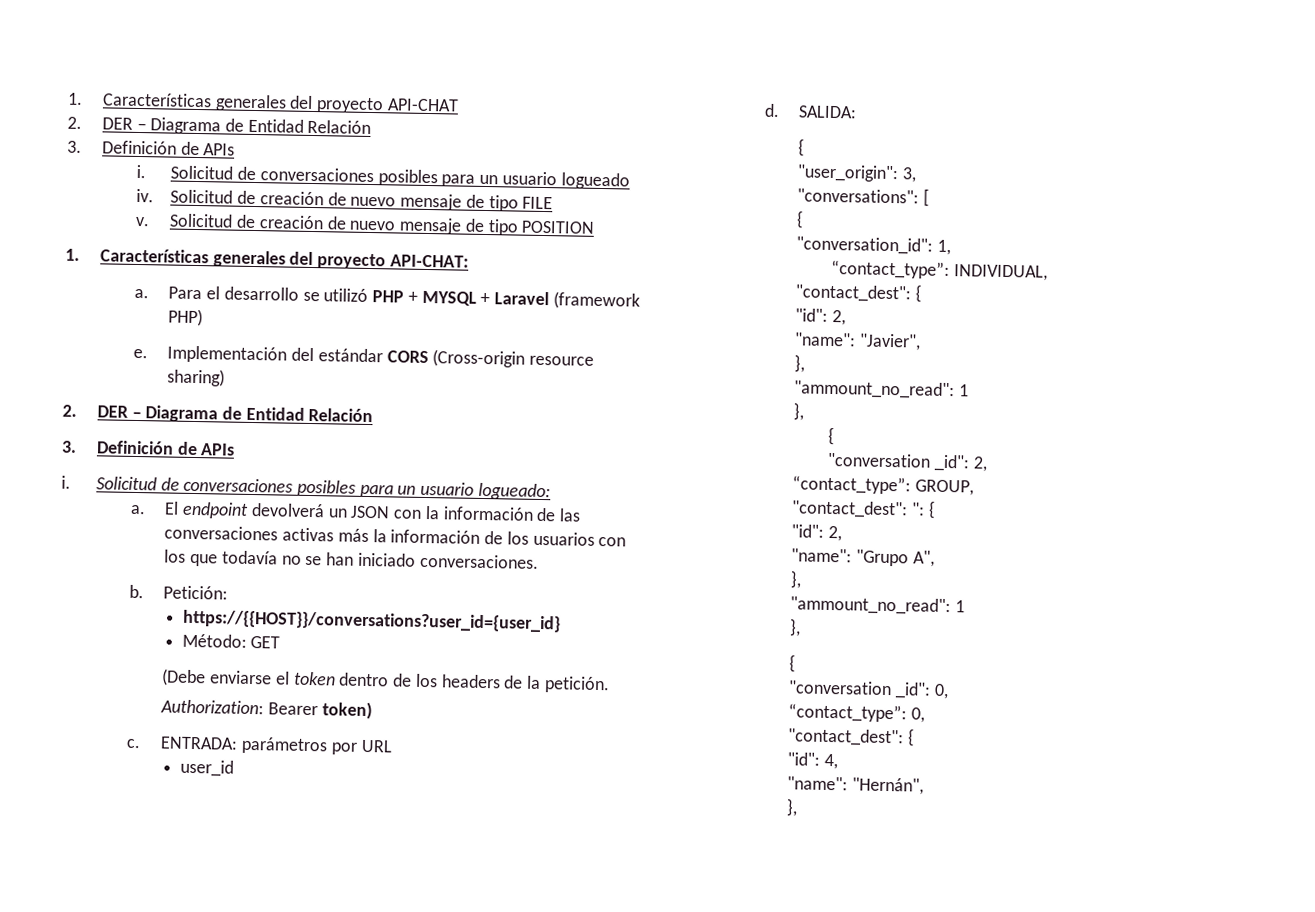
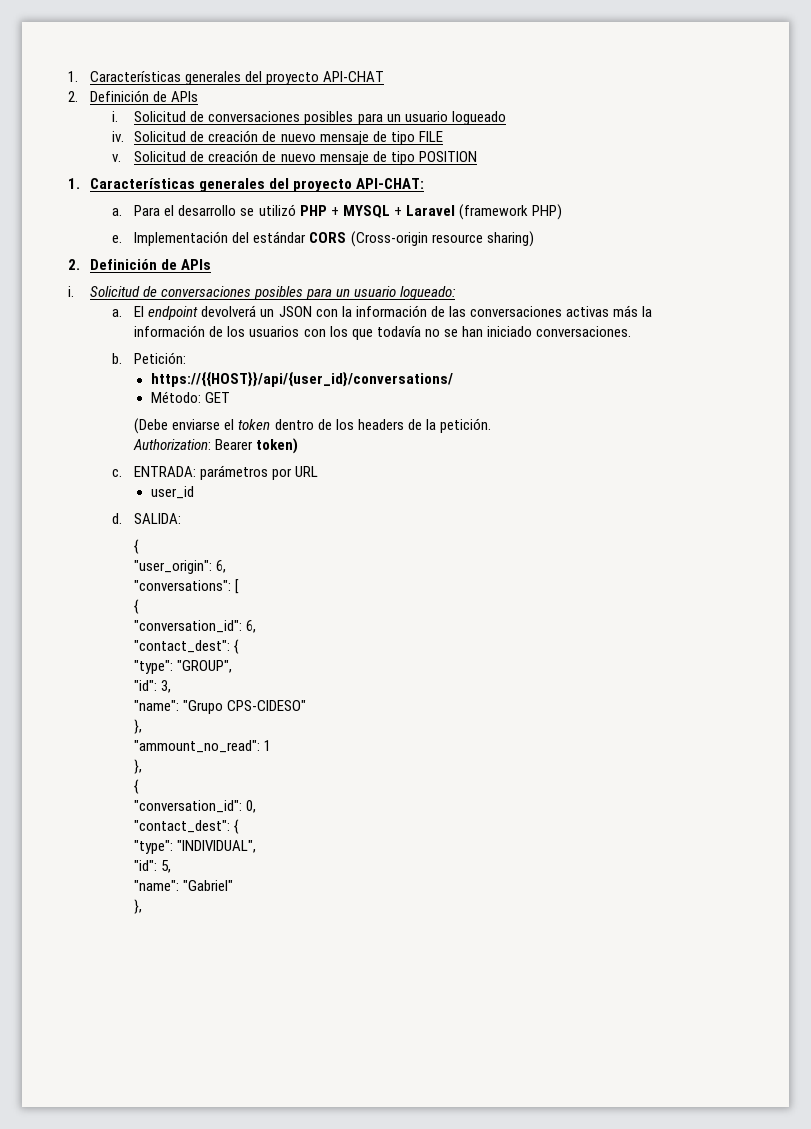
[101,117,372,135] [67,140,82,153] DER – Diagrama de Entidad Relación // 3. -> (78, 96) none
[96,405,374,423] [61,440,77,453] DER – Diagrama de Entidad Relación // 3. -> (80, 264) none
[181,609,561,633] https://{{HOST}}/conversations?user_id={user_id} -> [150,371,453,387] https://{{HOST}}/api/{user_id}/conversations/
[902,167,918,183] 3, -> [216,560,227,573] 6,
[937,239,952,256] [831,259,1048,281] [795,284,924,303] [795,308,847,326] [794,332,922,351] [794,354,806,373] [794,380,970,400] [793,402,805,421] [828,426,836,446] [827,452,988,472] [792,475,975,496] [791,500,936,519] [791,524,843,542] [791,548,935,567] [790,570,803,589] [790,596,966,616] [789,618,802,637] [789,654,797,673] [788,680,949,700] [788,703,908,723] 1, // “contact_type”: INDIVIDUAL, // "contact_dest": { // "id": 2, // "name": "Javier", // }, // "ammount_no_read": 1 // }, // { // "conversation _id": 2, // “contact_type”: GROUP, // "contact_dest": ": { // "id": 2, // "name": "Grupo A", // }, // "ammount_no_read": 1 // }, // { // "conversation _id": 0, // “contact_type”: -> [246,620,257,633] [134,639,240,654] [134,660,233,674] [134,680,172,693] [134,700,307,714] [134,719,143,734] [134,740,272,753] [134,759,143,774] [134,779,140,794] [134,800,243,813] 6, // "contact_dest": { // "type": "GROUP", // "id": 3, // "name": "Grupo CPS-CIDESO" // }, // "ammount_no_read": 1 // }, // { // "conversation_id":
[787,752,839,770] [787,776,925,795] // "id": 4, // "name": "Hernán", -> [134,840,257,854] [134,860,172,873] [134,880,234,891] // "type": "INDIVIDUAL", // "id": 5, // "name": "Gabriel"

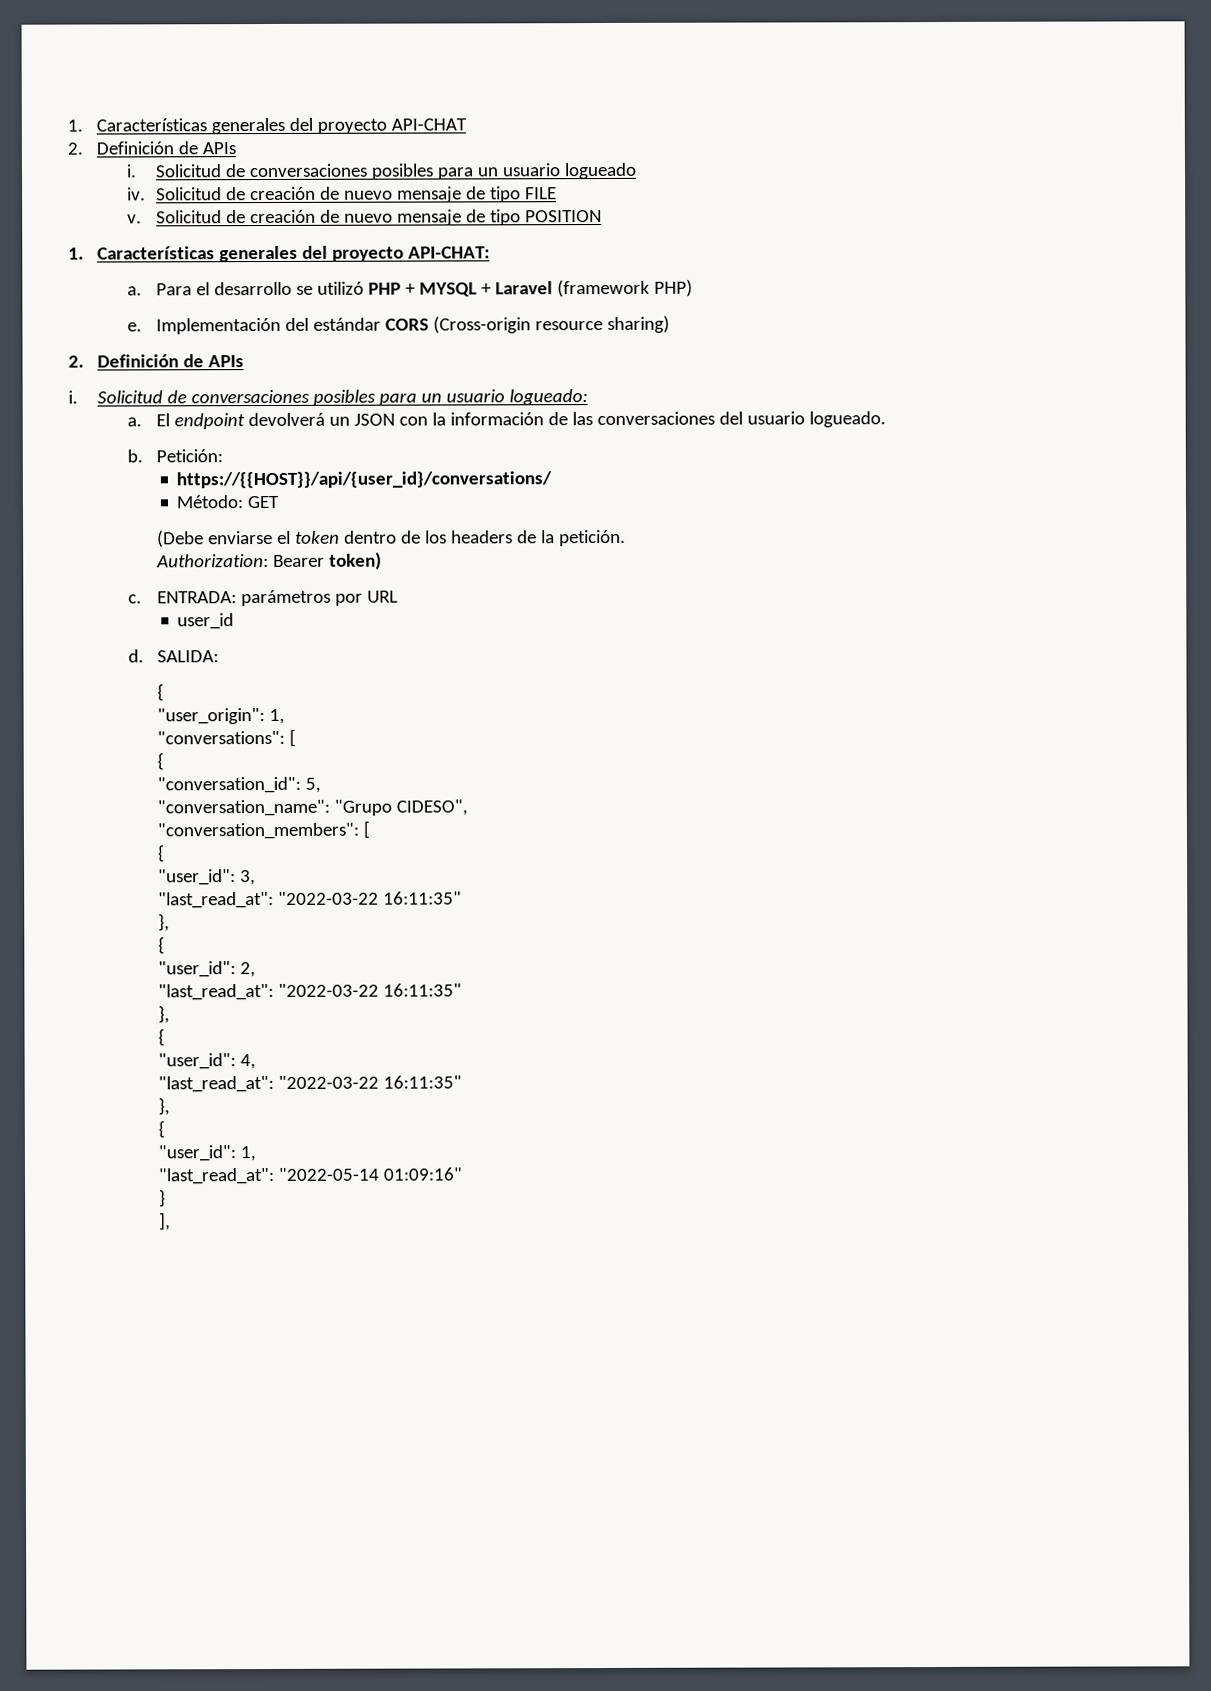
[565,305,652,317] [134,325,631,340] activas más la información de los usuarios con los que todavía no se han iniciado conversaciones. -> [718,411,886,428] del usuario logueado.
[216,560,227,573] 6, -> [269,708,286,724] 1,
[246,620,257,633] [134,639,240,654] [134,660,233,674] [134,680,172,693] [134,700,307,714] [134,719,143,734] [134,740,272,753] [134,759,143,774] [134,779,140,794] [134,800,257,813] [134,819,240,834] [134,840,257,854] [134,860,172,873] [134,880,234,891] [134,899,143,914] 6, // "contact_dest": { // "type": "GROUP", // "id": 3, // "name": "Grupo CPS-CIDESO" // }, // "ammount_no_read": 1 // }, // { // "conversation_id": 0, // "contact_dest": { // "type": "INDIVIDUAL", // "id": 5, // "name": "Gabriel" // }, -> [305,777,322,793] [157,799,469,817] [157,820,371,840] [157,844,166,863] [158,869,257,886] [158,891,463,909] [158,913,171,932] [158,936,166,955] [158,961,257,978] [158,983,463,1001] [158,1005,171,1024] [158,1028,166,1047] [158,1053,257,1070] [158,1075,463,1093] [158,1097,171,1116] [158,1120,166,1139] [158,1145,257,1162] [158,1167,463,1185] [159,1189,167,1208] [159,1212,172,1231] 5, // "conversation_name": "Grupo CIDESO", // "conversation_members": [ // { // "user_id": 3, // "last_read_at": "2022-03-22 16:11:35" // }, // { // "user_id": 2, // "last_read_at": "2022-03-22 16:11:35" // }, // { // "user_id": 4, // "last_read_at": "2022-03-22 16:11:35" // }, // { // "user_id": 1, // "last_read_at": "2022-05-14 01:09:16" // } // ],

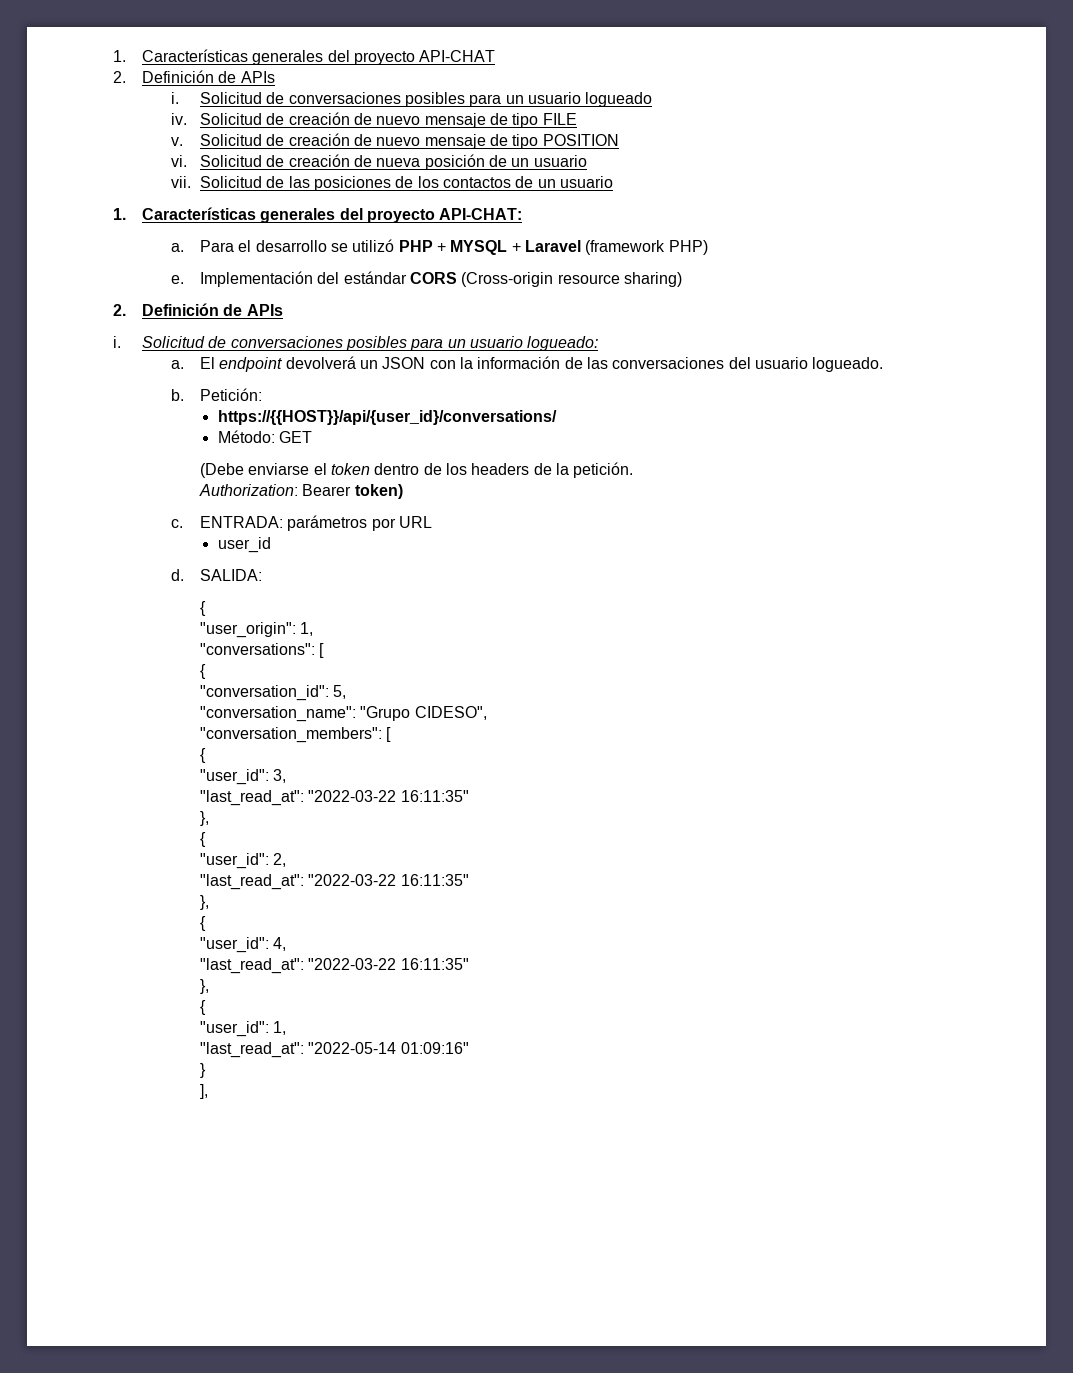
(602, 216) none -> [170,154,587,170] [170,176,613,191] // vi. Solicitud de creación de nueva posición de un usuario // vii. Solicitud de las posiciones de los contactos de un usuario

